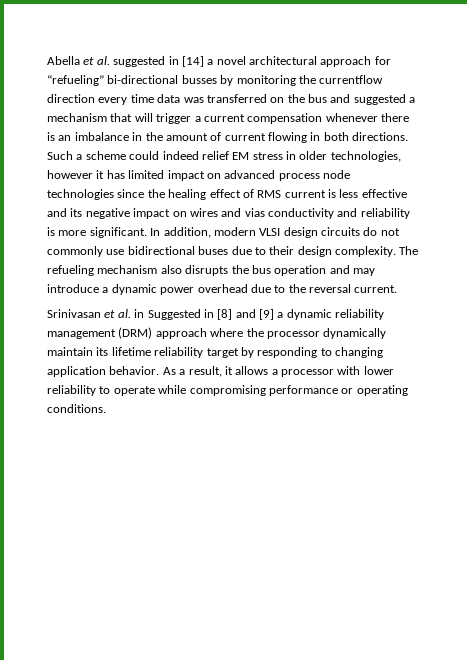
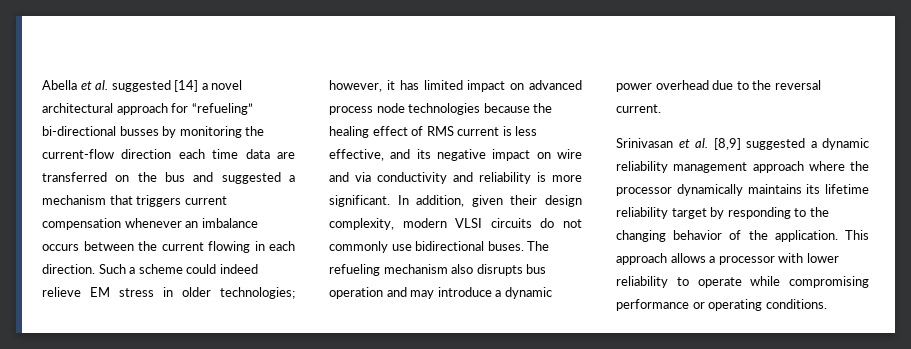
[168,56,179,65] in -> (171, 86) none
[319,75,384,84] [47,94,128,105] currentflow direction every -> [42,149,205,159] current-flow direction each
[183,97,204,103] was -> [277,152,295,159] are
[134,113,409,124] [47,132,222,141] will trigger a current compensation whenever there is an imbalance in the amount of -> [136,195,227,207] [42,218,258,230] [42,241,157,251] triggers current compensation whenever an imbalance occurs between the
[323,132,409,141] both directions. -> [269,241,295,251] [42,264,95,274] each direction.
[201,151,229,160] relief -> [42,287,81,297] relieve
[330,151,401,162] [47,170,93,179] technologies, however -> [220,287,295,299] [329,80,382,92] technologies; however,
[117,189,145,198] since -> [483,103,530,113] because
[361,189,407,198] effective -> [329,149,384,161] effective,
[189,208,265,217] wires and vias -> [557,149,582,159] [329,172,371,182] wire and via
(211, 232) none -> [471,195,582,207] [329,218,394,230] given their design complexity,
[283,227,318,238] design -> (483, 223) none
[198,246,396,257] buses due to their design complexity. -> [487,241,524,251] buses.
[231,265,249,274] the -> (523, 270) none
[134,309,274,320] in Suggested in [8] and [9] -> [713,138,805,150] [8,9] suggested
[118,327,153,339] (DRM) -> (748, 167) none
[47,347,93,356] maintain -> [747,184,802,194] maintains
[335,347,383,358] [47,366,233,377] changing application behavior. As a result, it -> [809,207,829,217] [616,230,869,242] [616,253,667,265] the changing behavior of the application. This approach

